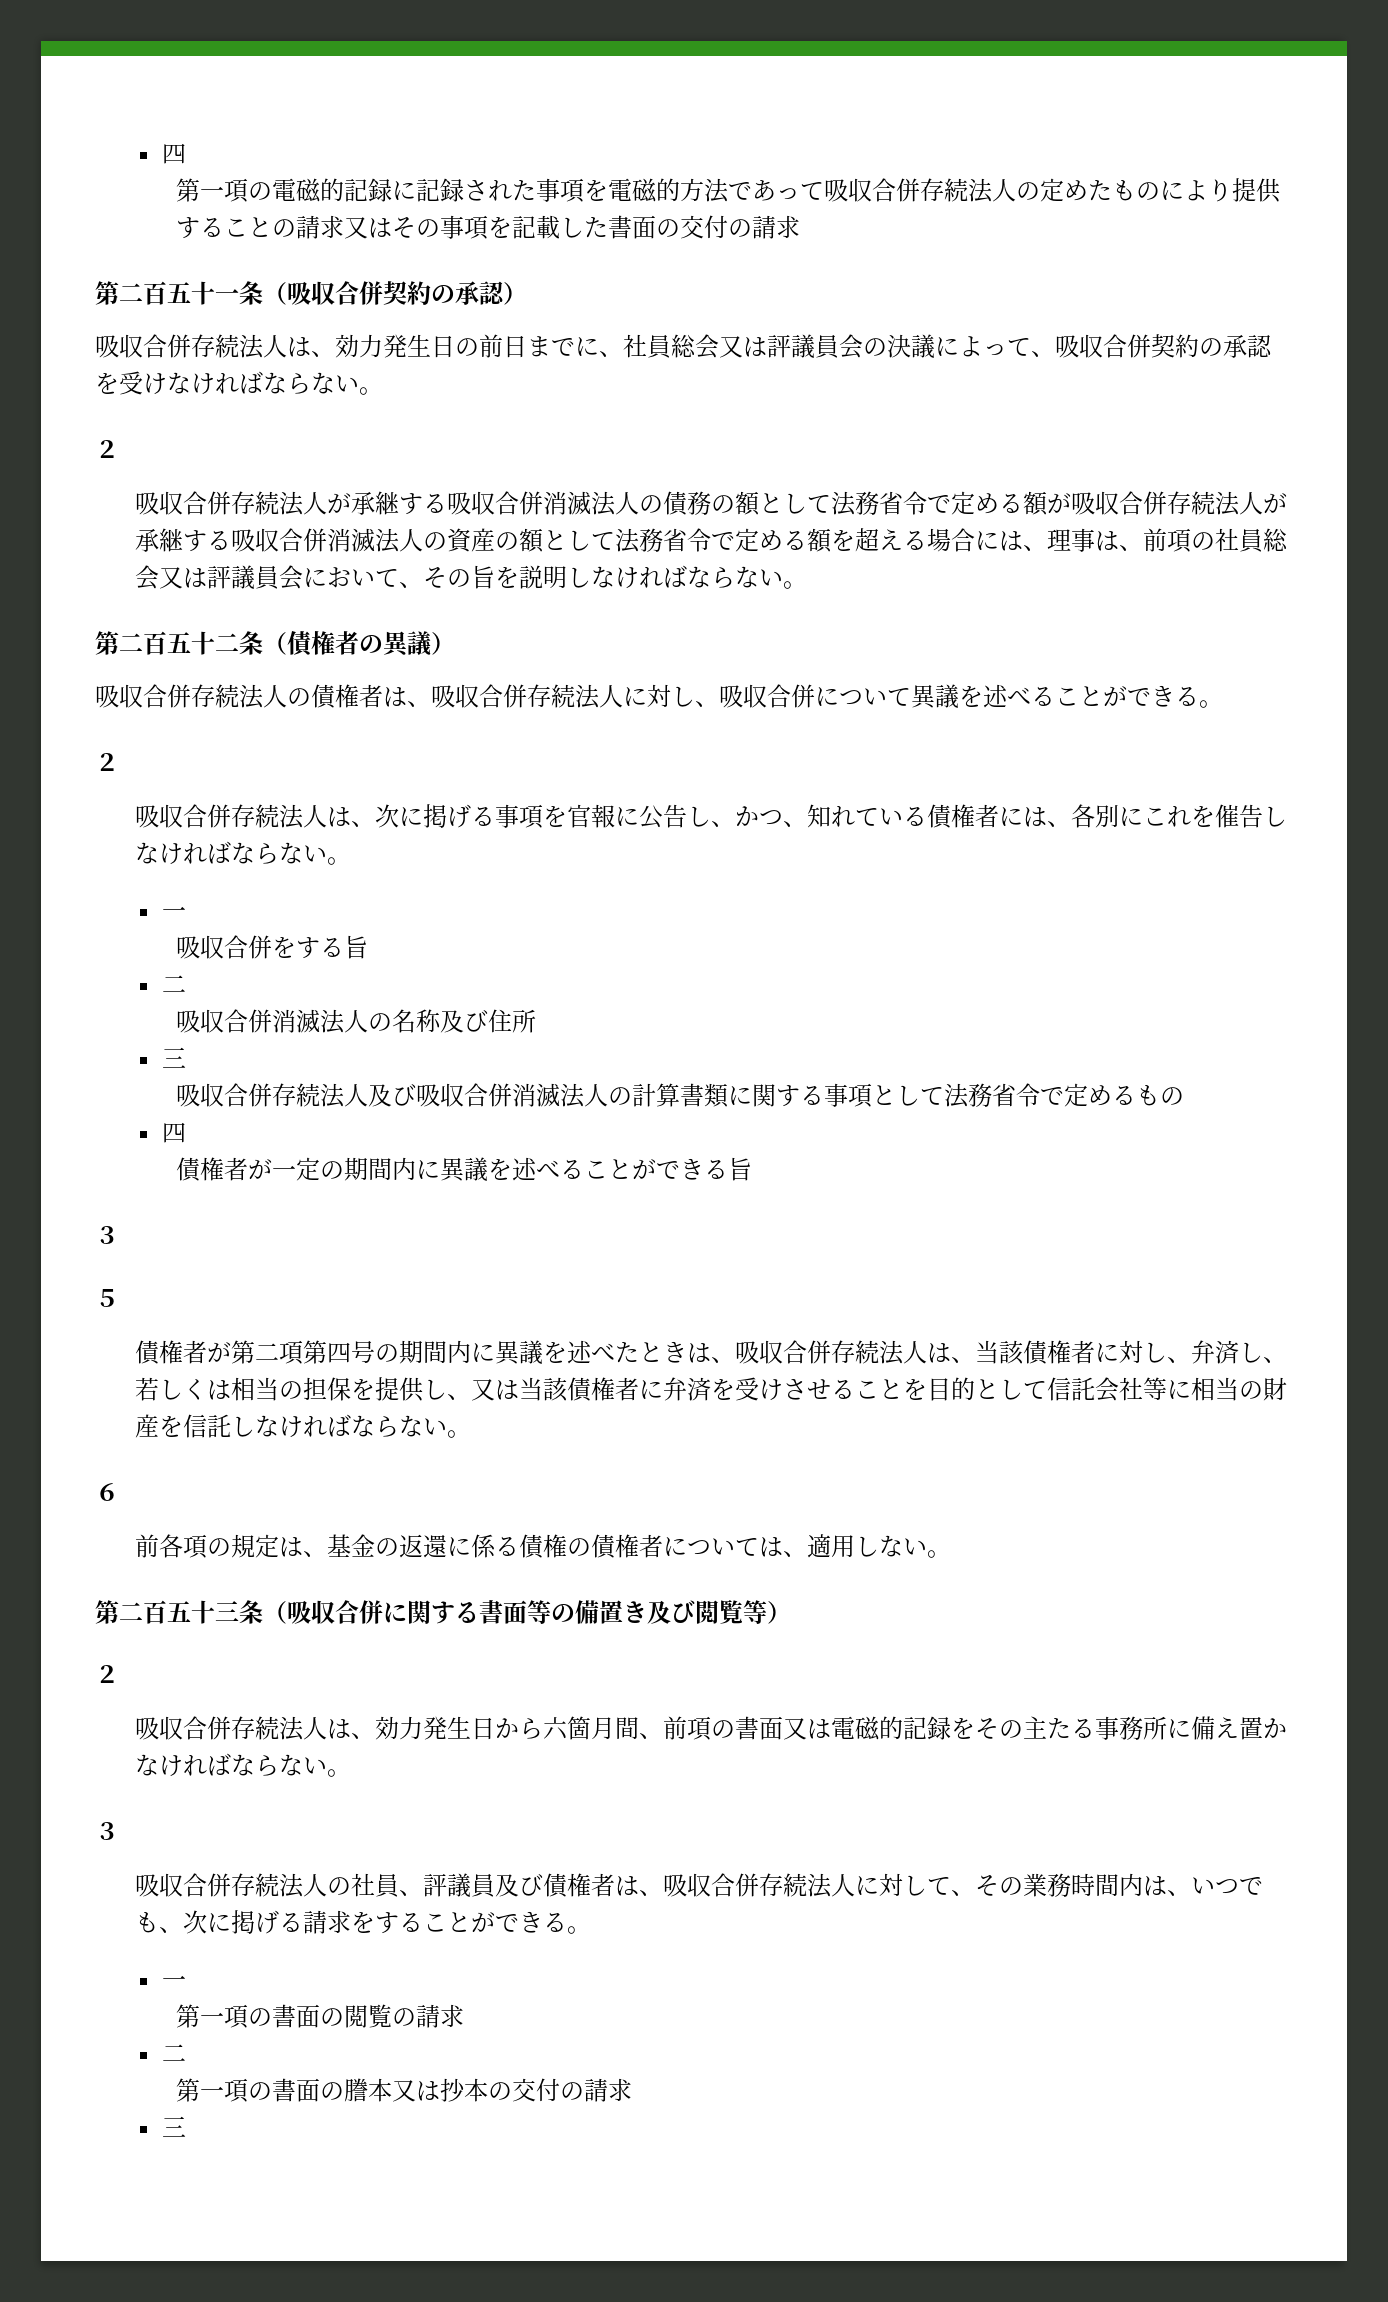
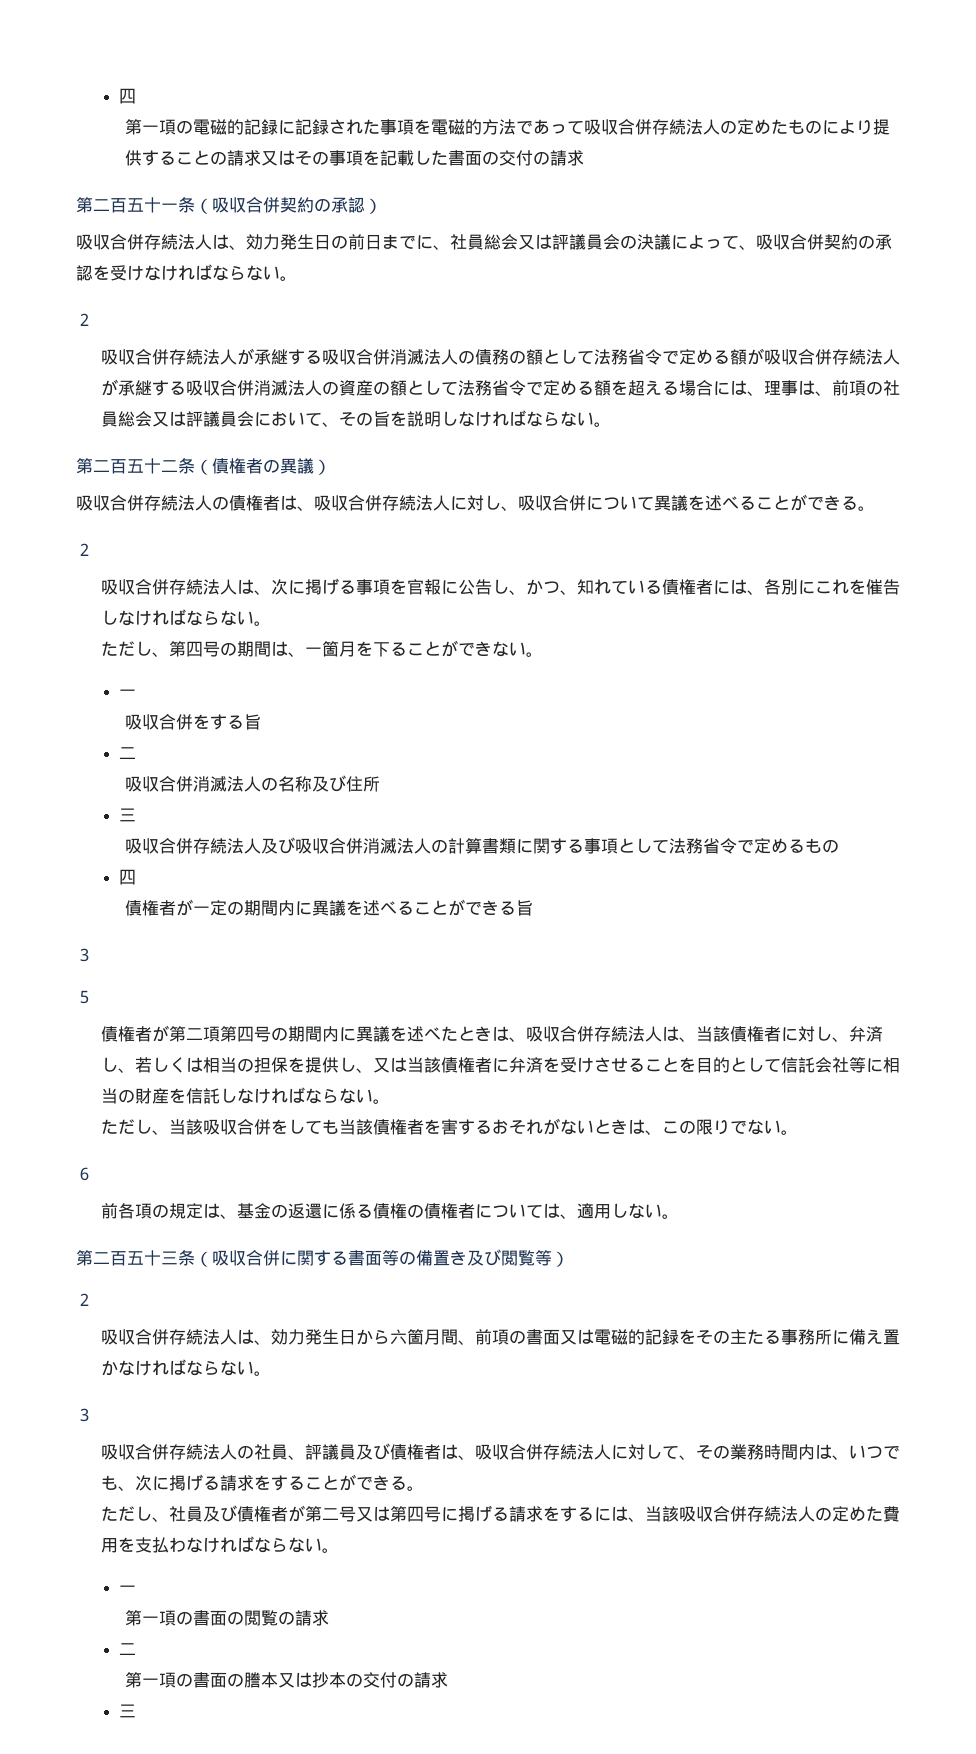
(352, 861) none -> [100,640,543,657] // ただし、第四号の期間は、一箇月を下ることができない。
(472, 1434) none -> [100,1118,798,1135] // ただし、当該吸収合併をしても当該債権者を害するおそれがないときは、この限りでない。
(592, 1930) none -> [100,1505,900,1522] [100,1536,339,1553] // ただし、社員及び債権者が第二号又は第四号に掲げる請求をするには、当該吸収合併存続法人の定めた費用を支払わなければならない。

